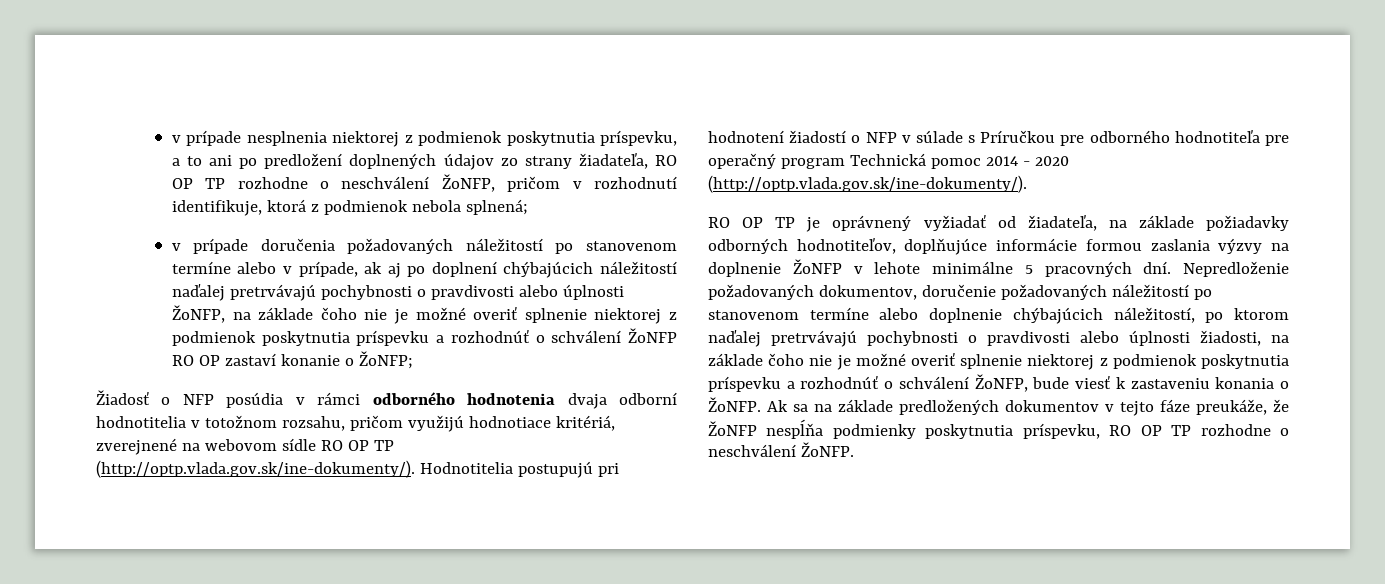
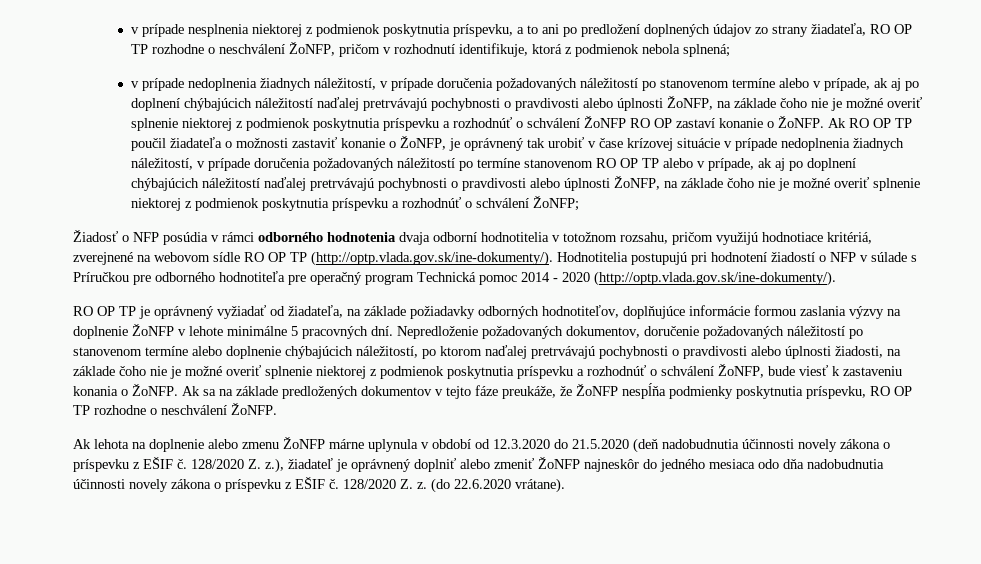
(249, 246) none -> [187,78,433,91] nedoplnenia žiadnych náležitostí, v prípade
(354, 362) none -> [777,116,912,128] [130,136,904,151] [130,158,856,171] [130,176,920,191] [130,197,529,211] ŽoNFP. Ak RO OP TP poučil žiadateľa o možnosti zastaviť konanie o ŽoNFP, je oprávnený tak urobiť v čase krízovej situácie v prípade nedoplnenia žiadnych náležitostí, v prípade doručenia požadovaných náležitostí po termíne stanovenom RO OP TP alebo v prípade, ak aj po doplnení chýbajúcich náležitostí naďalej pretrvávajú pochybnosti o pravdivosti alebo úplnosti ŽoNFP, na základe čoho nie je možné overiť splnenie niektorej z podmienok poskytnutia príspevku a rozhodnúť o schválení
(854, 449) none -> [73,437,890,453] [73,457,884,473] [73,477,565,493] // Ak lehota na doplnenie alebo zmenu ŽoNFP márne uplynula v období od 12.3.2020 do 21.5.2020 (deň nadobudnutia účinnosti novely zákona o príspevku z EŠIF č. 128/2020 Z. z.), žiadateľ je oprávnený doplniť alebo zmeniť ŽoNFP najneskôr do jedného mesiaca odo dňa nadobudnutia účinnosti novely zákona o príspevku z EŠIF č. 128/2020 Z. z. (do 22.6.2020 vrátane).

